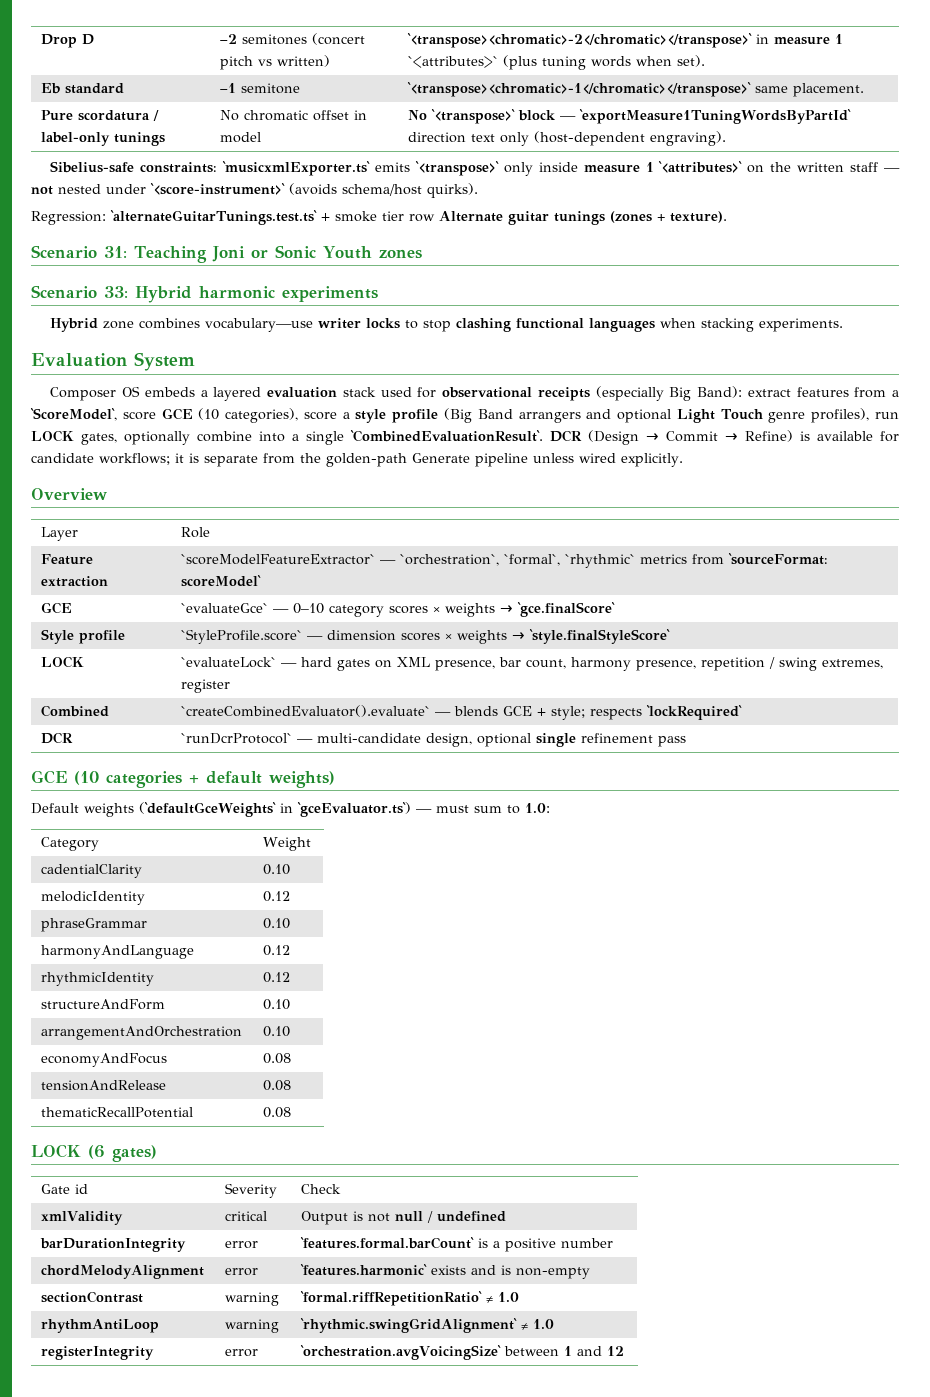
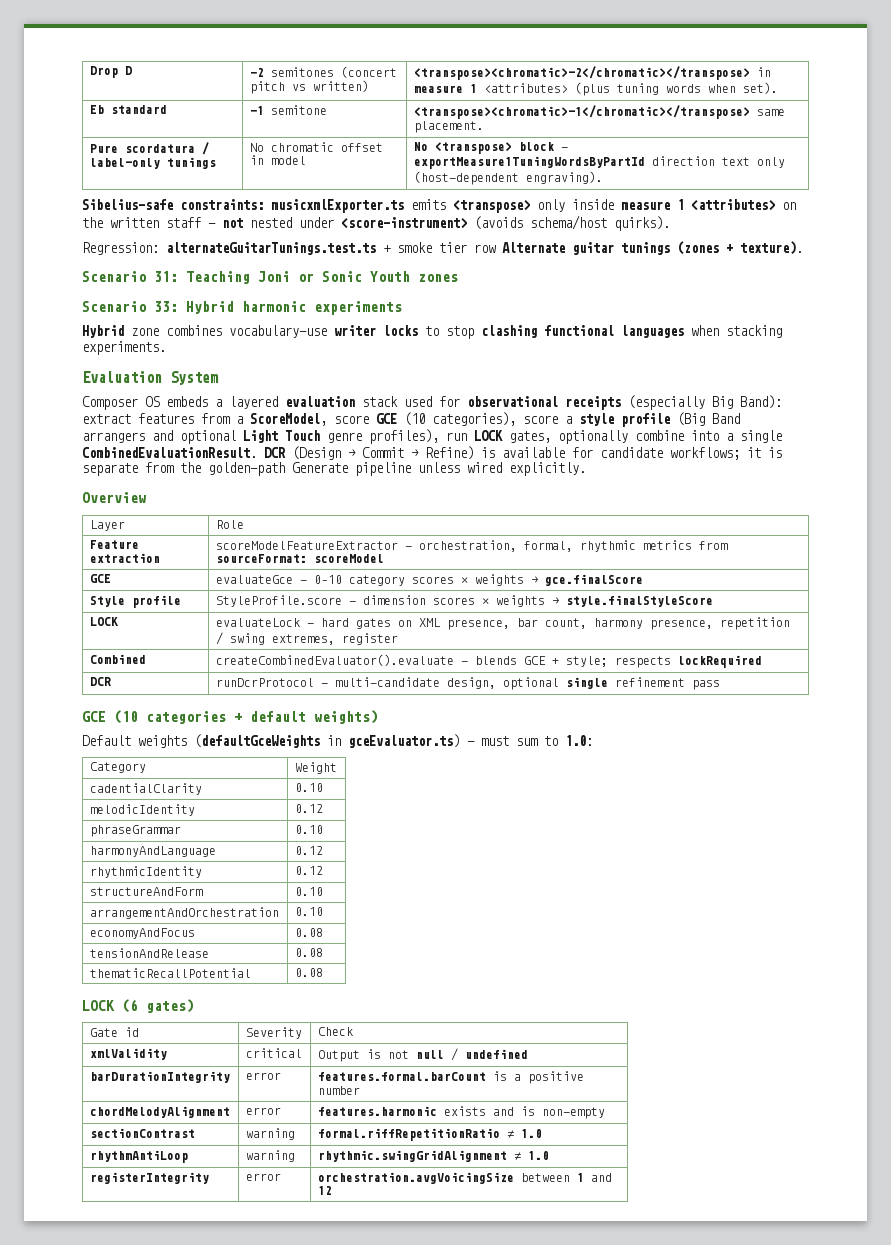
[407,33,753,48] `<transpose><chromatic>-2</chromatic></transpose>` -> [413,66,750,80] <transpose><chromatic>-2</chromatic></transpose>
[408,56,499,68] `<attributes>` -> [483,83,568,93] <attributes>
[407,82,752,97] `<transpose><chromatic>-1</chromatic></transpose>` -> [413,105,750,119] <transpose><chromatic>-1</chromatic></transpose>
[431,109,516,124] `<transpose>` -> [434,142,512,154] <transpose>
[579,109,852,124] `exportMeasure1TuningWordsByPartId` -> [413,156,645,169] exportMeasure1TuningWordsByPartId
[222,161,499,176] `musicxmlExporter.ts` emits `<transpose>` -> [271,199,530,213] musicxmlExporter.ts emits <transpose>
[658,161,743,173] `<attributes>` -> [691,199,775,211] <attributes>
[150,183,285,195] `<score-instrument>` -> [341,217,467,229] <score-instrument>
[110,210,317,225] `alternateGuitarTunings.test.ts` -> [166,242,376,255] alternateGuitarTunings.test.ts
[30,408,117,421] `ScoreModel`, -> [250,413,327,426] ScoreModel,
[350,430,543,442] `CombinedEvaluationResult`. -> [82,447,257,458] CombinedEvaluationResult.
[181,553,829,568] [181,575,262,587] `scoreModelFeatureExtractor` — `orchestration`, `formal`, `rhythmic` metrics from `sourceFormat: scoreModel` -> [215,540,728,552] [215,554,384,563] scoreModelFeatureExtractor — orchestration, formal, rhythmic metrics from sourceFormat: scoreModel
[181,603,269,613] `evaluateGce` -> [215,575,293,584] evaluateGce
[517,602,616,617] `gce.finalScore` -> [544,574,643,586] gce.finalScore
[181,629,303,644] `StyleProfile.score` -> [215,595,342,607] StyleProfile.score
[529,629,671,644] `style.finalStyleScore` -> [565,595,713,607] style.finalStyleScore
[181,657,277,668] `evaluateLock` -> [215,618,300,627] evaluateLock
[181,705,431,717] `createCombinedEvaluator().evaluate` -> [215,654,454,666] createCombinedEvaluator().evaluate
[646,705,743,720] `lockRequired` -> [677,655,762,668] lockRequired
[181,733,293,744] `runDcrProtocol` -> [215,678,314,687] runDcrProtocol
[139,802,411,817] (`defaultGceWeights` in `gceEvaluator.ts`) -> [194,734,460,748] (defaultGceWeights in gceEvaluator.ts)
[300,1237,475,1249] `features.formal.barCount` -> [317,1072,486,1081] features.formal.barCount
[300,1264,428,1276] `features.harmonic` -> [317,1106,437,1116] features.harmonic
[300,1291,483,1306] `formal.riffRepetitionRatio` -> [317,1128,500,1141] formal.riffRepetitionRatio
[300,1318,518,1333] `rhythmic.swingGridAlignment` -> [317,1150,507,1162] rhythmic.swingGridAlignment
[300,1345,502,1360] `orchestration.avgVoicingSize` -> [317,1172,514,1184] orchestration.avgVoicingSize

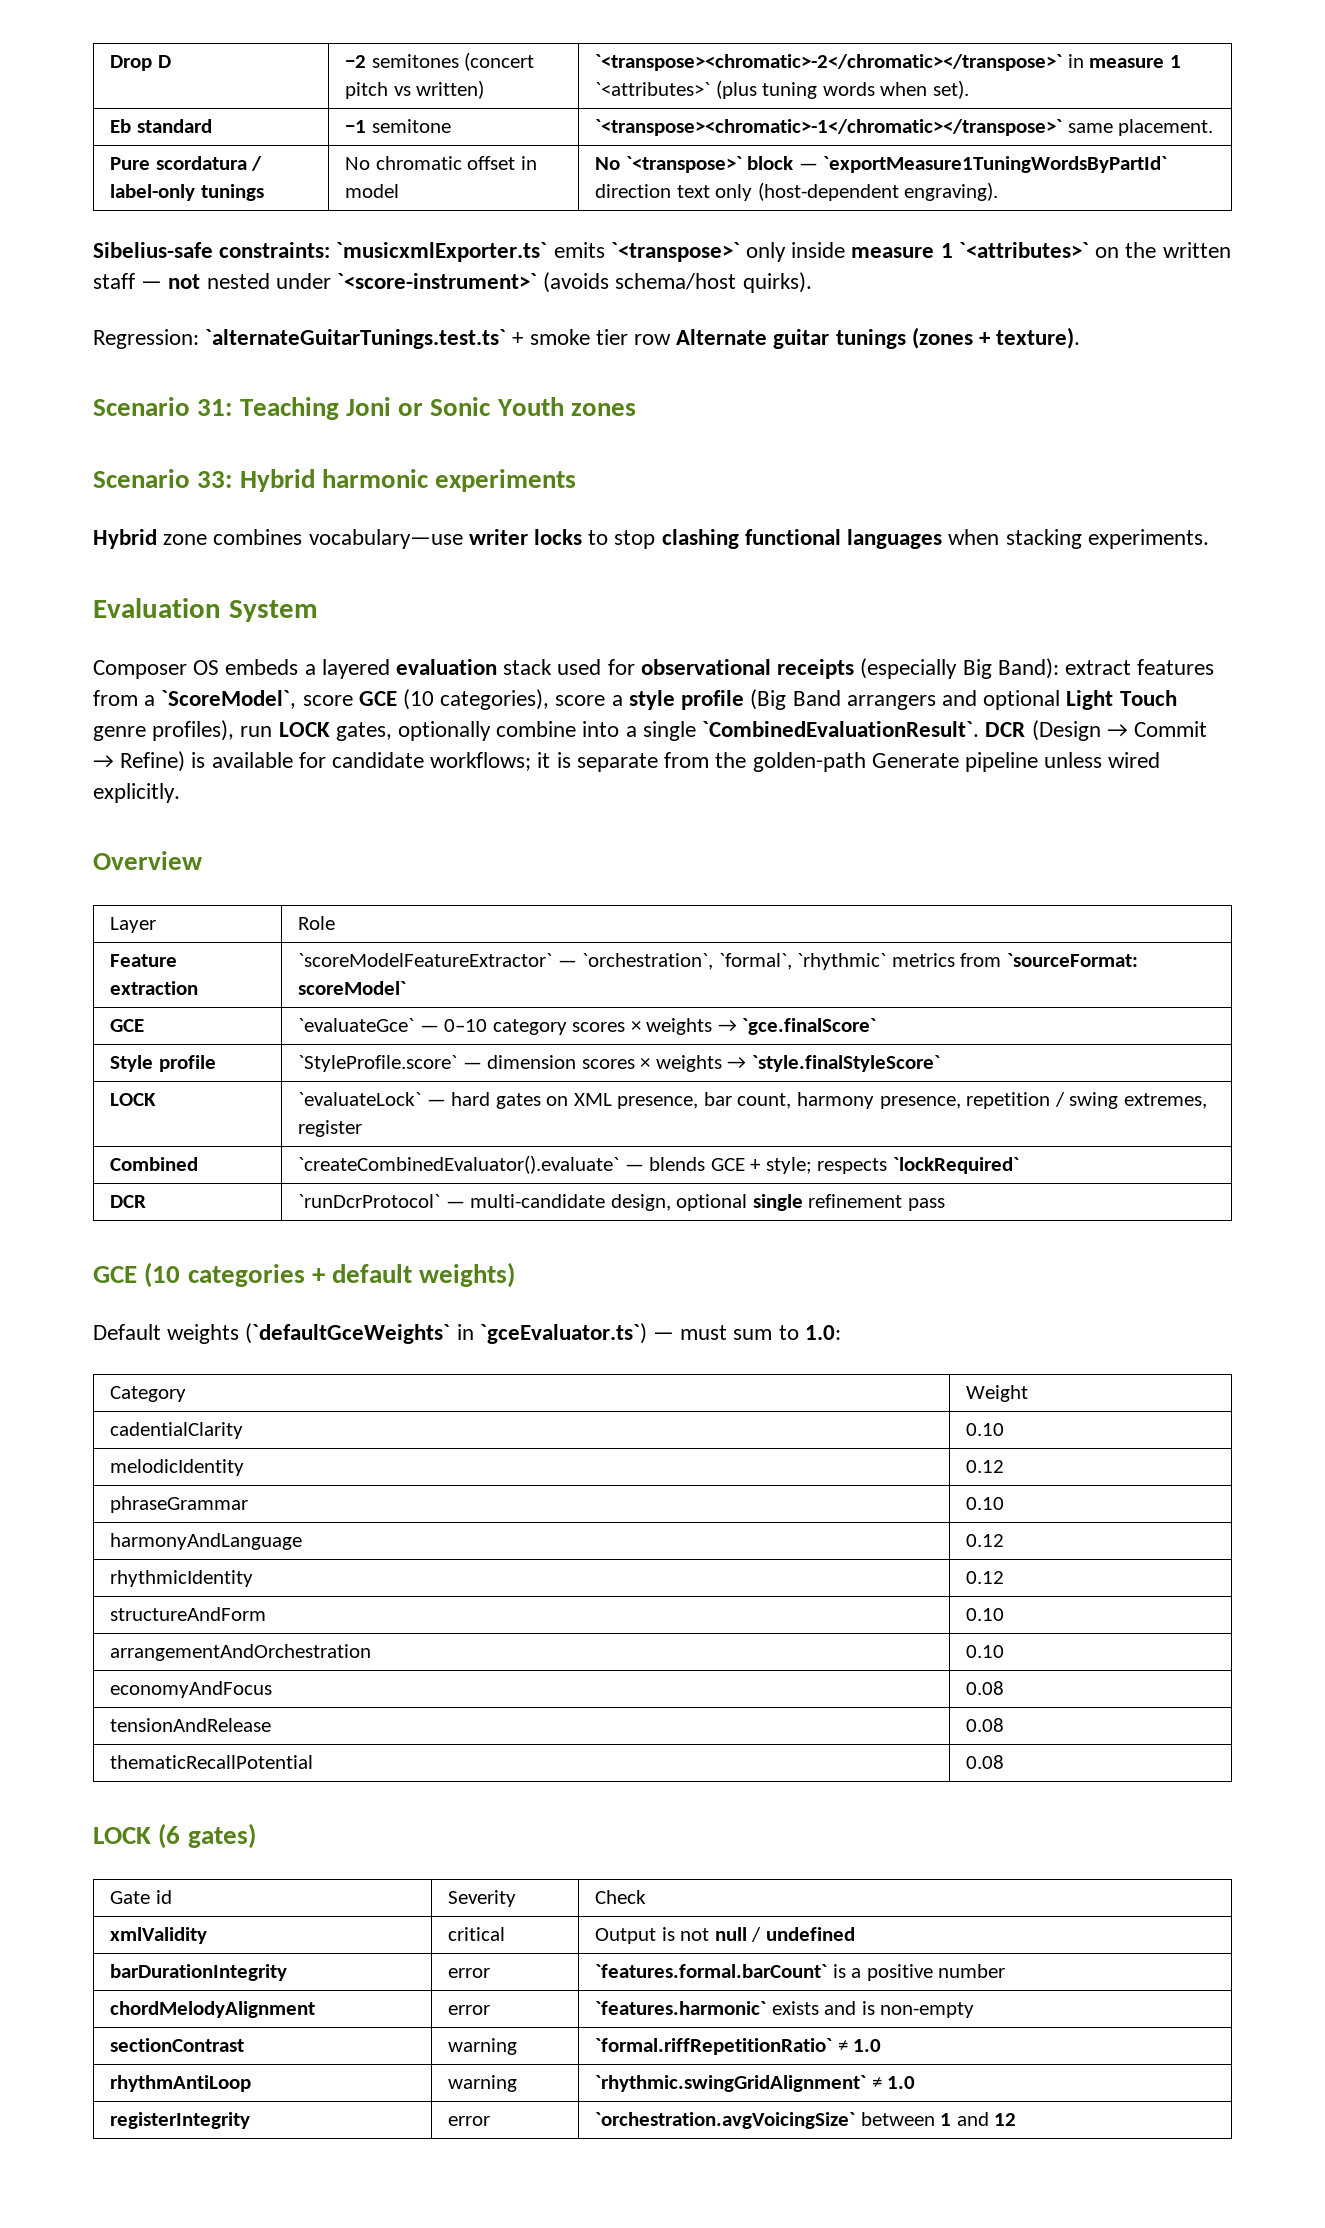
[413,66,750,80] <transpose><chromatic>-2</chromatic></transpose> -> [595,54,1063,71] `<transpose><chromatic>-2</chromatic></transpose>`
[483,83,568,93] <attributes> -> [595,82,711,96] `<attributes>`
[413,105,750,119] <transpose><chromatic>-1</chromatic></transpose> -> [595,119,1063,136] `<transpose><chromatic>-1</chromatic></transpose>`
[434,142,512,154] <transpose> -> [625,156,742,173] `<transpose>`
[413,156,645,169] exportMeasure1TuningWordsByPartId -> [823,156,1168,173] `exportMeasure1TuningWordsByPartId`
[271,199,530,213] musicxmlExporter.ts emits <transpose> -> [336,242,740,262] `musicxmlExporter.ts` emits `<transpose>`
[691,199,775,211] <attributes> -> [958,242,1089,258] `<attributes>`
[341,217,467,229] <score-instrument> -> [337,273,538,289] `<score-instrument>`
[166,242,376,255] alternateGuitarTunings.test.ts -> [205,329,507,349] `alternateGuitarTunings.test.ts`
[250,413,327,426] ScoreModel, -> [161,690,297,709] `ScoreModel`,
[82,447,257,458] CombinedEvaluationResult. -> [702,721,980,737] `CombinedEvaluationResult`.
[215,540,728,552] [215,554,384,563] scoreModelFeatureExtractor — orchestration, formal, rhythmic metrics from sourceFormat: scoreModel -> [298,953,1138,970] [298,981,407,995] `scoreModelFeatureExtractor` — `orchestration`, `formal`, `rhythmic` metrics from `sourceFormat: scoreModel`
[215,575,293,584] evaluateGce -> [298,1018,415,1032] `evaluateGce`
[544,574,643,586] gce.finalScore -> [742,1018,877,1035] `gce.finalScore`
[215,595,342,607] StyleProfile.score -> [298,1055,458,1072] `StyleProfile.score`
[565,595,713,607] style.finalStyleScore -> [751,1055,940,1072] `style.finalStyleScore`
[215,618,300,627] evaluateLock -> [298,1092,422,1106] `evaluateLock`
[215,654,454,666] createCombinedEvaluator().evaluate -> [298,1155,620,1174] `createCombinedEvaluator().evaluate`
[677,655,762,668] lockRequired -> [892,1157,1019,1174] `lockRequired`
[215,678,314,687] runDcrProtocol -> [298,1194,441,1208] `runDcrProtocol`
[194,734,460,748] (defaultGceWeights in gceEvaluator.ts) -> [245,1323,647,1344] (`defaultGceWeights` in `gceEvaluator.ts`)
[317,1072,486,1081] features.formal.barCount -> [595,1964,828,1978] `features.formal.barCount`
[317,1106,437,1116] features.harmonic -> [595,2001,767,2015] `features.harmonic`
[317,1128,500,1141] formal.riffRepetitionRatio -> [595,2038,833,2055] `formal.riffRepetitionRatio`
[317,1150,507,1162] rhythmic.swingGridAlignment -> [595,2075,867,2092] `rhythmic.swingGridAlignment`
[317,1172,514,1184] orchestration.avgVoicingSize -> [595,2112,856,2129] `orchestration.avgVoicingSize`

